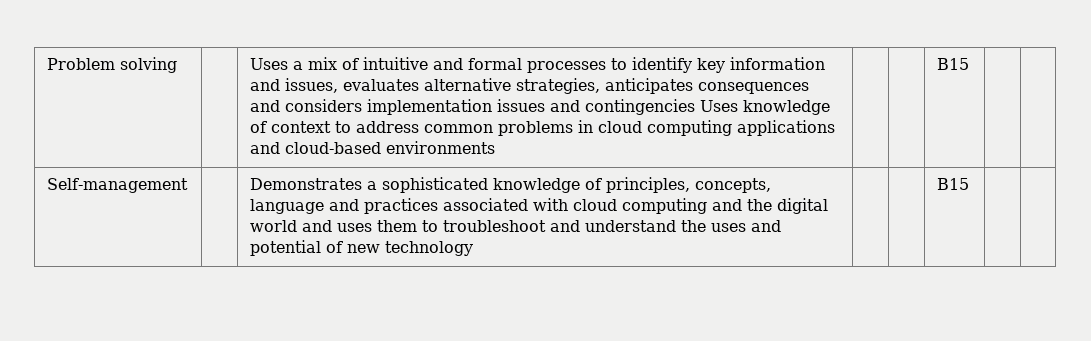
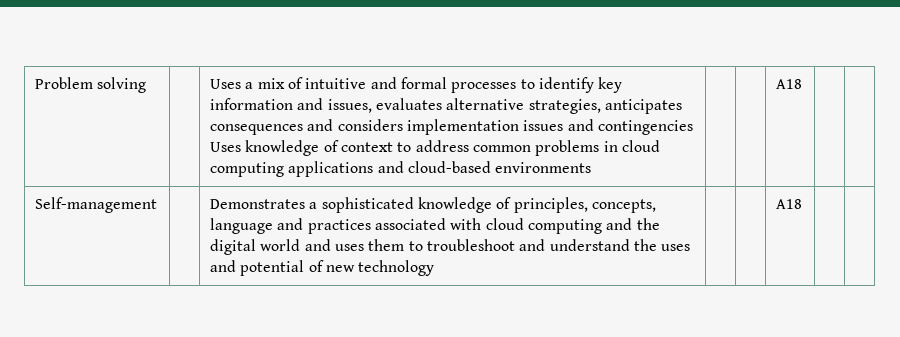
[937,58,970,70] B15 -> [776,79,803,89] A18
[937,178,970,190] B15 -> [776,199,803,209] A18

